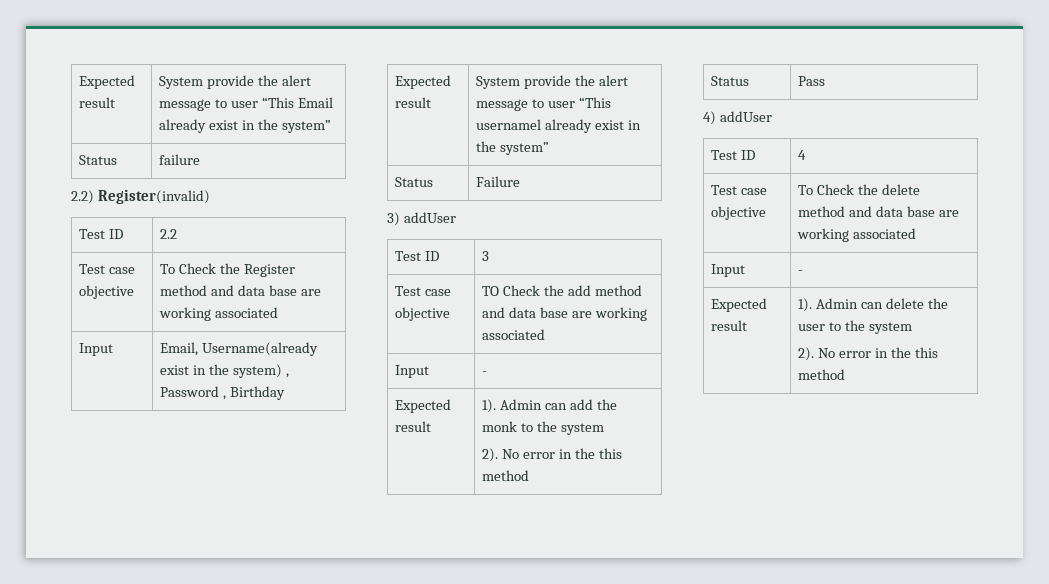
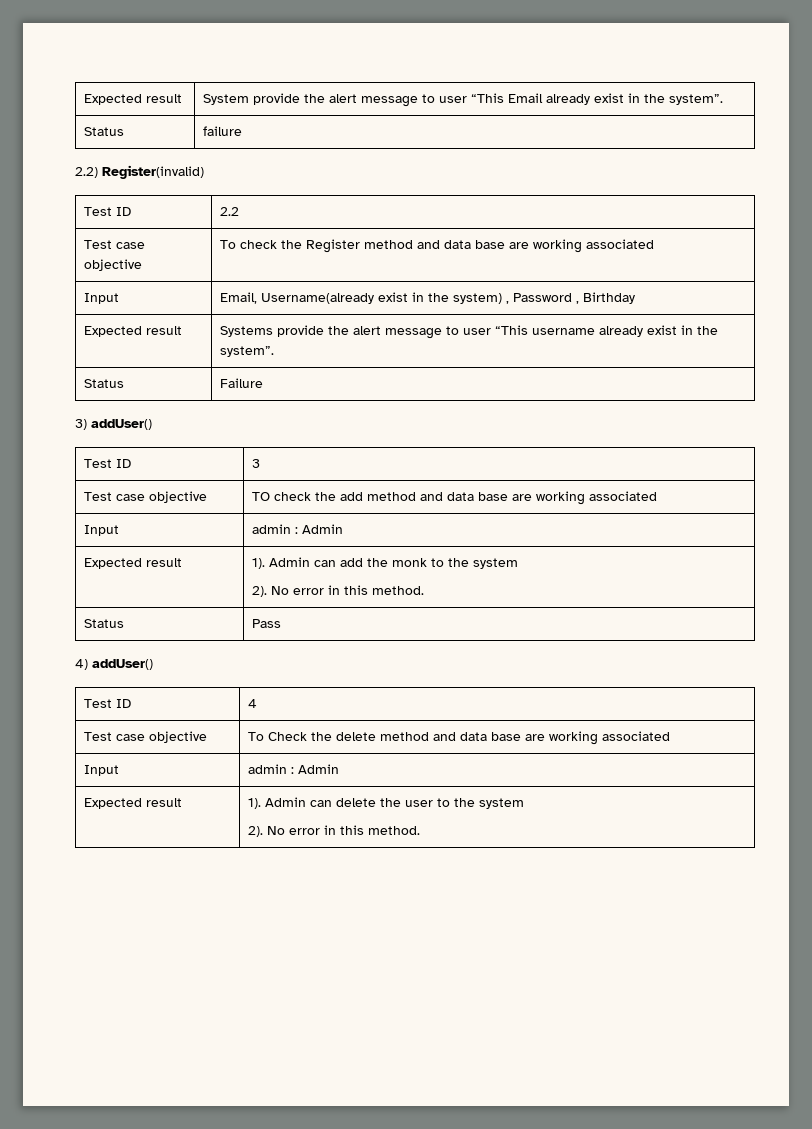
[281,120,331,133] system” -> [668,94,723,105] system”.
[179,263,217,274] Check -> [239,240,277,249] check
[476,75,628,89] [476,97,611,111] [476,119,641,133] [476,141,550,155] System provide the alert message to user “This usernamel already exist in the system” -> [219,325,718,339] [219,346,274,357] Systems provide the alert message to user “This username already exist in the system”.
[403,212,456,223] addUser -> [91,419,152,430] addUser()
[503,285,541,296] Check -> [273,492,311,501] check
[482,371,488,375] - -> [251,524,343,534] admin : Admin
[574,448,622,459] [482,470,530,481] the this method -> [343,585,424,595] this method.
[719,111,772,122] addUser -> [92,659,153,670] addUser()
[798,270,804,274] - -> [247,764,339,774] admin : Admin
[890,347,938,358] [798,369,846,380] the this method -> [339,825,420,835] this method.

